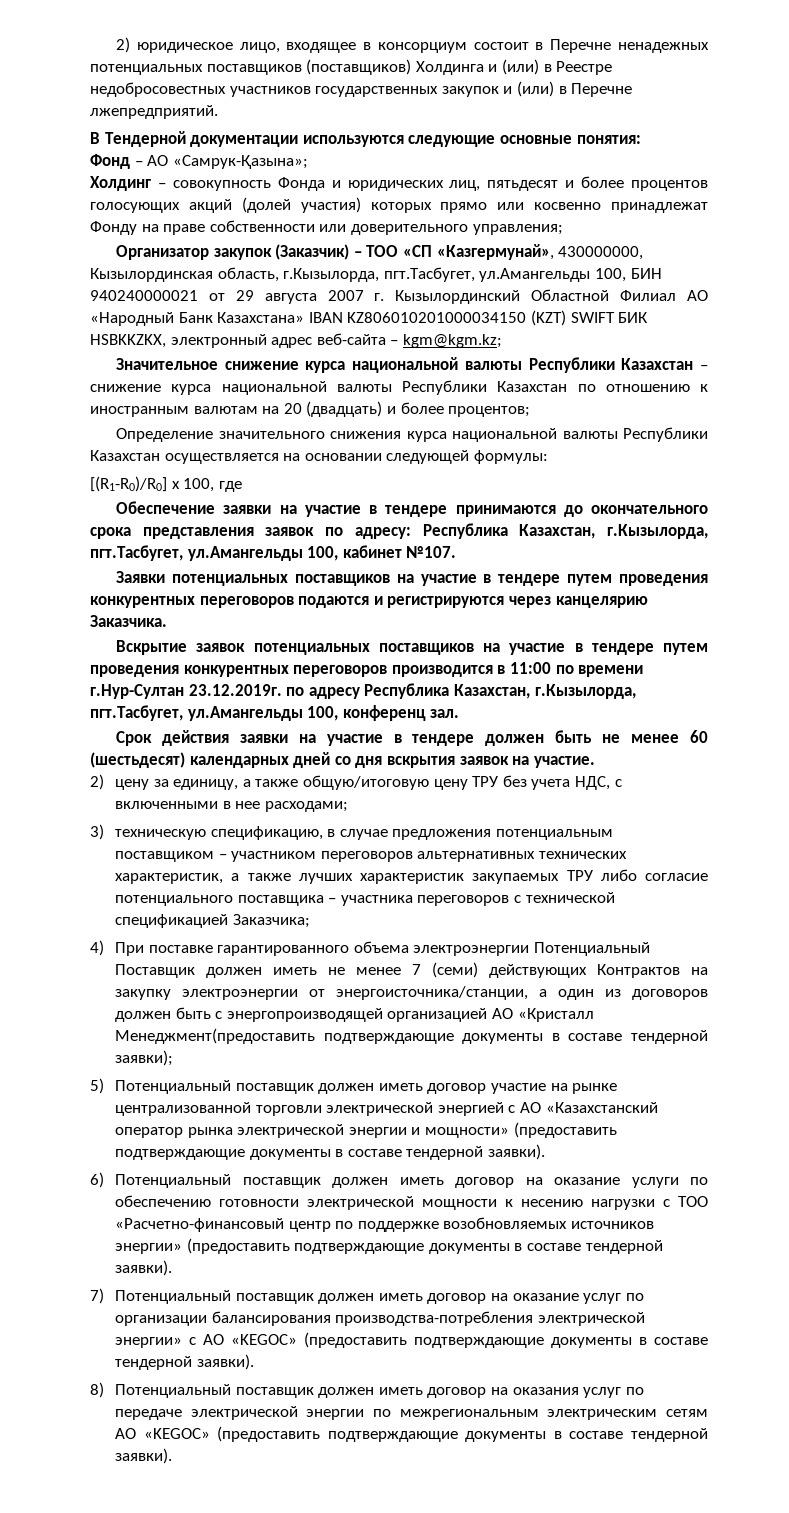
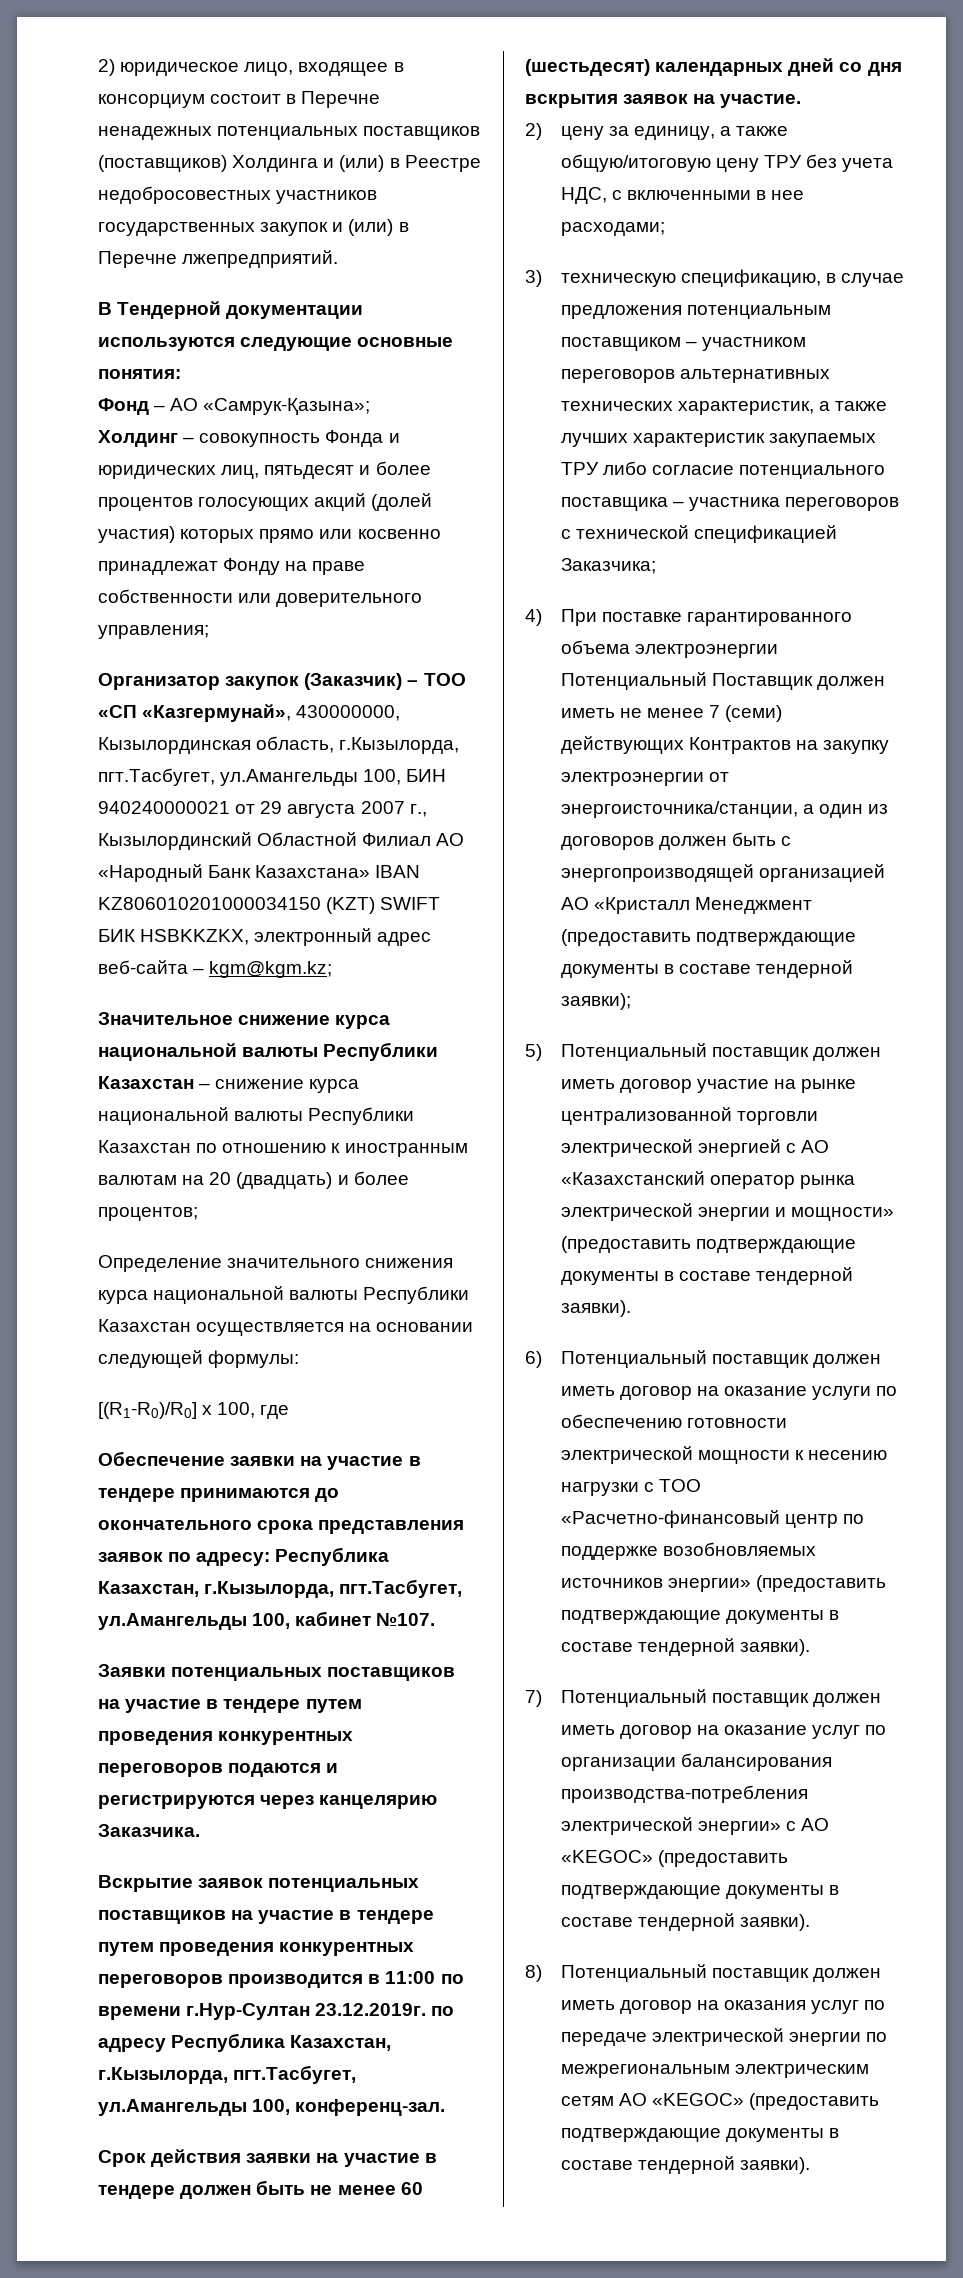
[374,293,385,301] г. -> [409,804,427,817] г.,
[342,705,460,721] конференц зал. -> [295,2099,446,2116] конференц-зал.
[115,1028,316,1044] Менеджмент(предоставить -> [695,897,813,914] [560,929,691,946] Менеджмент (предоставить

